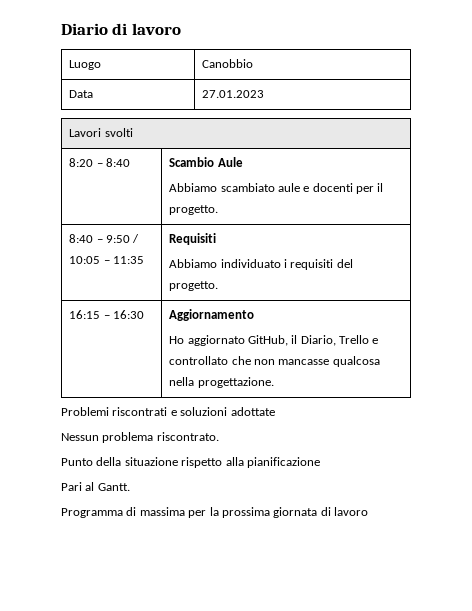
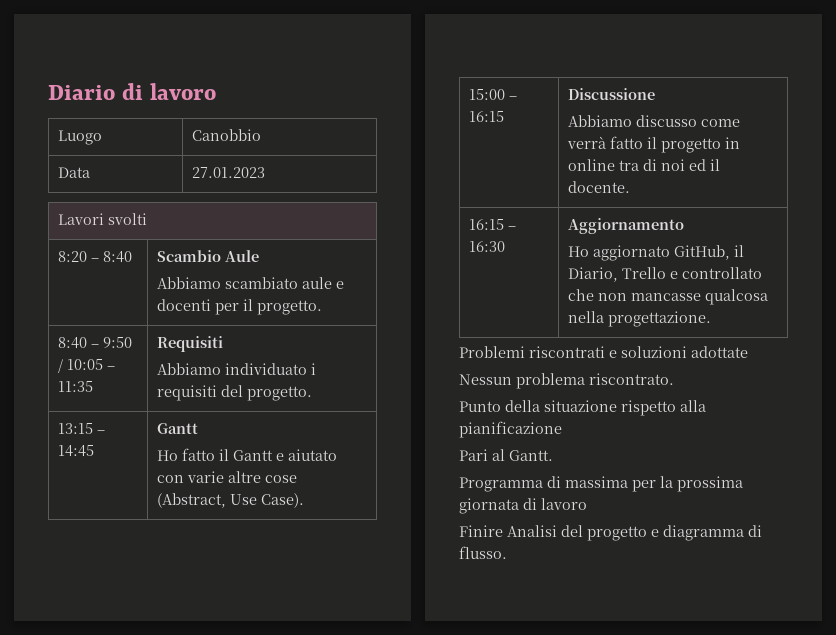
(219, 286) none -> [58,423,106,434] [58,445,95,457] [157,423,199,434] [157,448,338,461] [157,471,298,483] [157,493,305,508] [469,89,518,100] [469,111,505,122] [568,88,656,100] [568,115,741,127] [567,136,741,153] [568,159,721,171] [568,181,631,193] // 13:15 – 14:45 | Gantt // Ho fatto il Gantt e aiutato con varie altre cose (Abstract, Use Case). // 15:00 – 16:15 | Discussione // Abbiamo discusso come verrà fatto il progetto in online tra di noi ed il docente.
(368, 511) none -> [459,525,762,541] [459,546,507,559] // Finire Analisi del progetto e diagramma di flusso.

